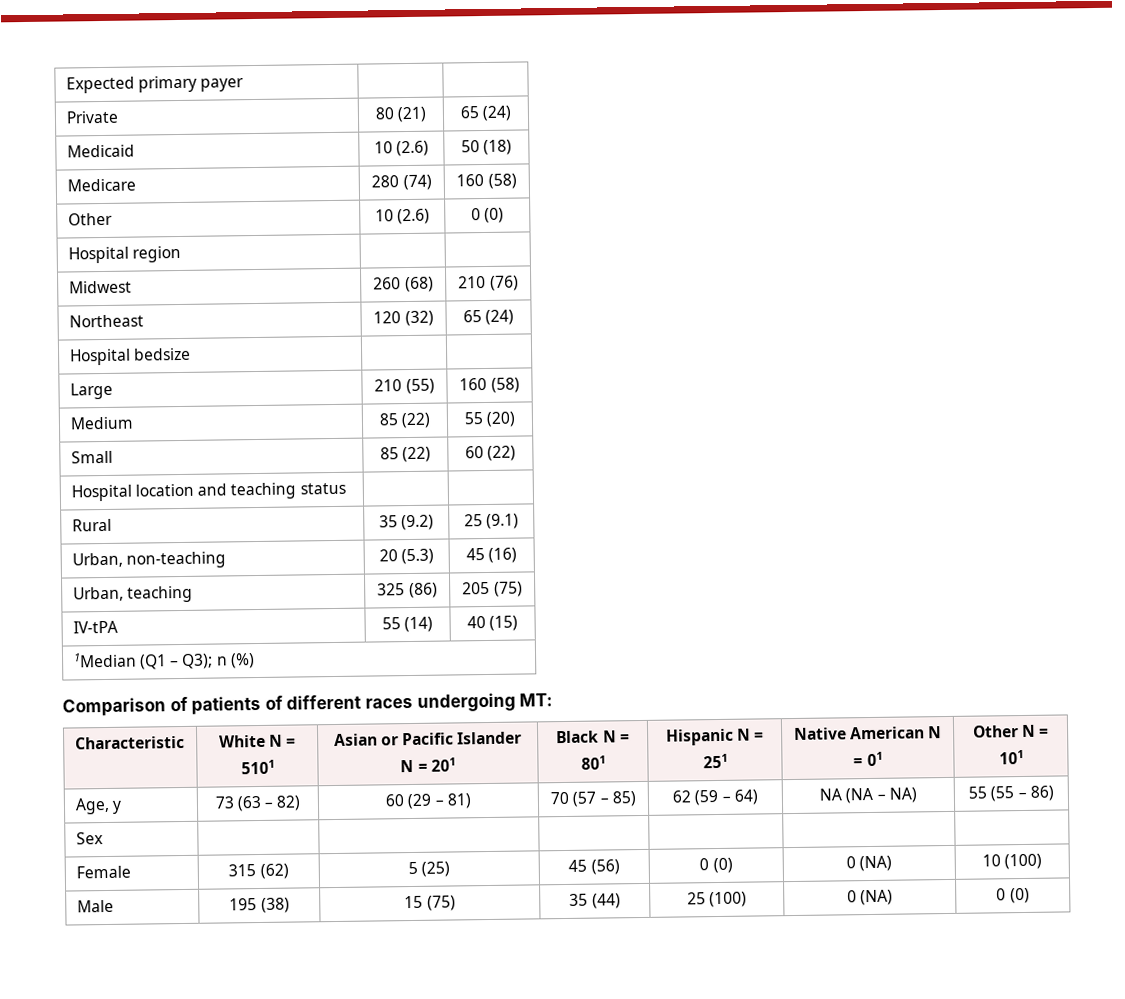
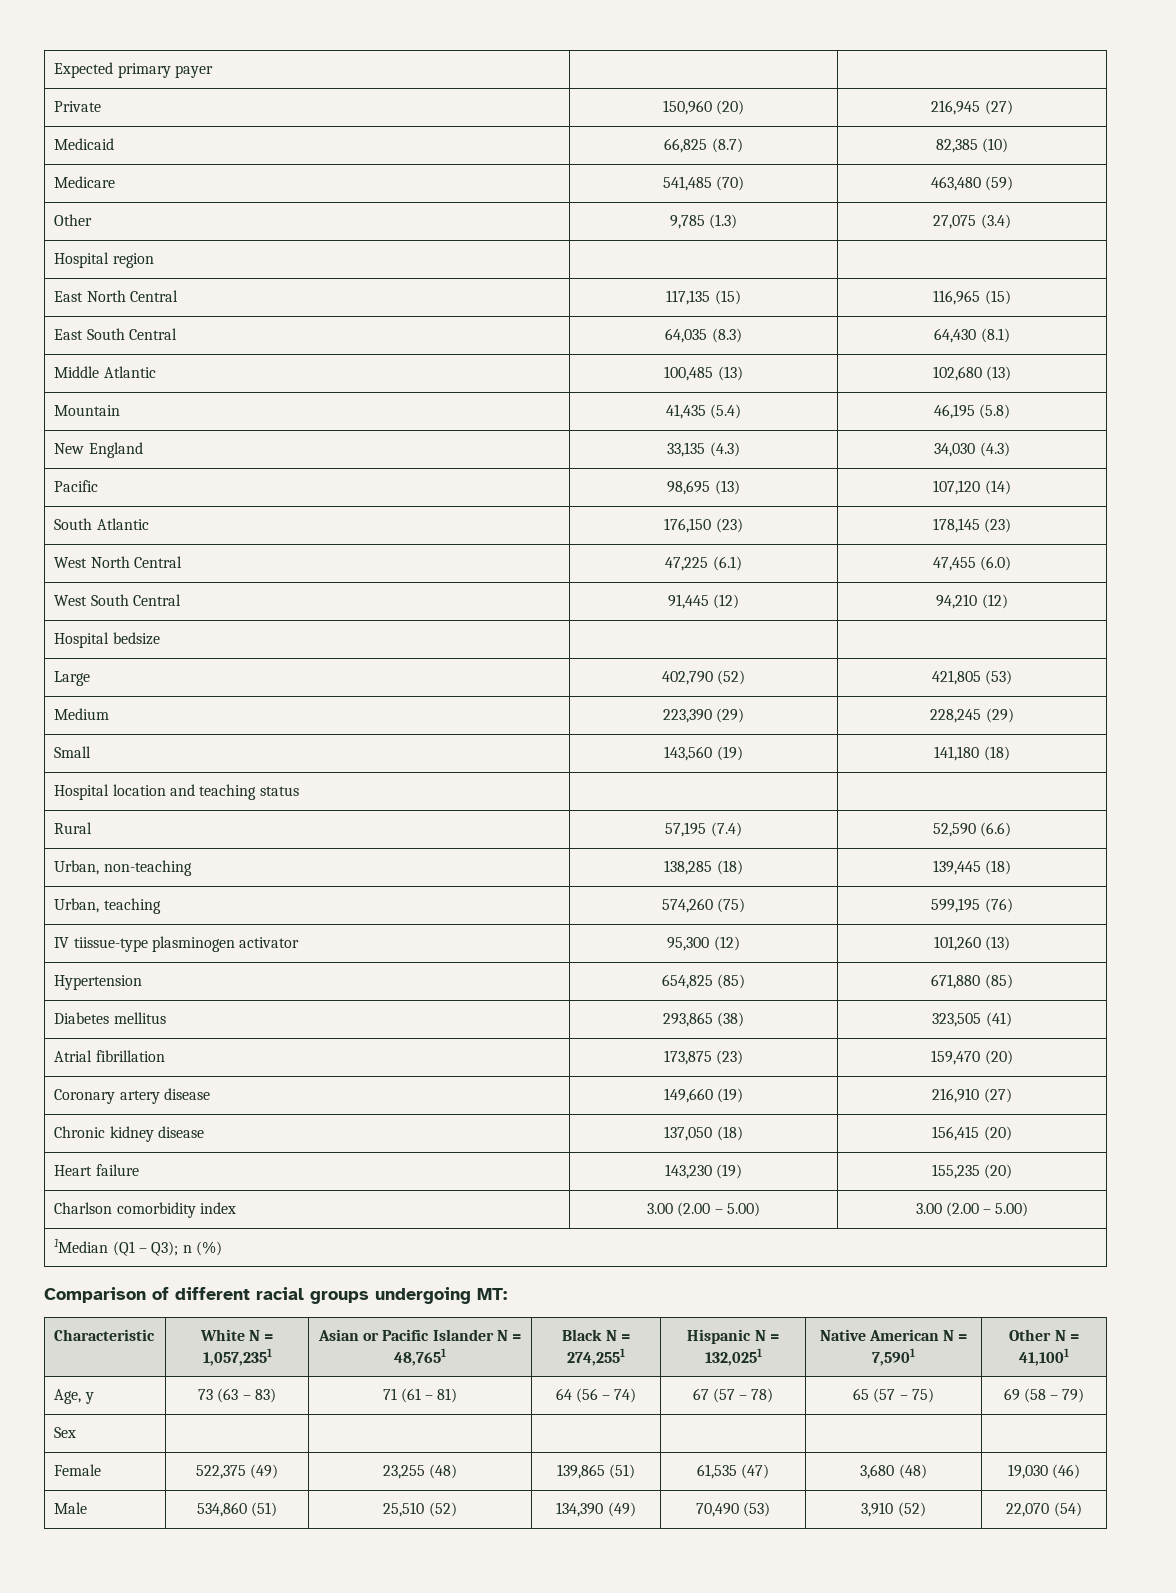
[374,106,428,123] [459,105,513,122] [66,144,135,158] [373,140,430,157] [460,139,513,156] [66,178,136,192] [371,174,432,191] [456,173,517,189] [67,212,113,226] [374,208,431,225] [470,207,505,223] [67,245,181,264] [68,280,132,294] [373,276,434,293] [458,275,519,291] [68,314,144,328] [373,310,434,327] [462,309,515,325] [68,347,191,366] [69,382,113,400] [374,378,435,395] [459,377,520,393] [69,416,134,430] [378,412,432,429] [463,411,517,427] [70,450,113,464] [379,446,432,463] [464,445,517,461] 80 (21) | 65 (24) // Medicaid | 10 (2.6) | 50 (18) // Medicare | 280 (74) | 160 (58) // Other | 10 (2.6) | 0 (0) // Hospital region | | // Midwest | 260 (68) | 210 (76) // Northeast | 120 (32) | 65 (24) // Hospital bedsize | | // Large | 210 (55) | 160 (58) // Medium | 85 (22) | 55 (20) // Small | 85 (22) | 60 (22) -> [662,100,745,115] [931,100,1013,115] [54,138,115,150] [664,138,743,153] [935,138,1009,153] [54,176,116,188] [662,176,745,191] [930,176,1014,191] [54,214,93,226] [669,214,738,229] [933,214,1011,229] [54,252,154,268] [54,290,179,302] [666,290,741,305] [933,290,1011,305] [54,328,178,340] [665,328,742,343] [934,328,1010,343] [54,366,156,378] [664,366,743,381] [932,366,1012,381] [54,405,121,416] [665,404,742,419] [933,404,1011,419] [54,442,143,458] [667,442,740,457] [934,442,1010,457] [54,480,99,492] [667,480,740,495] [933,480,1011,495] [54,518,149,530] [664,518,743,533] [932,518,1012,533] [54,556,183,568] [665,556,742,571] [932,556,1012,571] [54,594,182,606] [667,594,740,609] [936,594,1008,609] [54,632,160,648] [54,671,91,686] [661,670,746,685] [931,670,1013,685] [54,708,110,720] [662,708,745,723] [930,708,1014,723] [54,746,92,758] [664,746,743,761] [934,746,1010,761] 150,960 (20) | 216,945 (27) // Medicaid | 66,825 (8.7) | 82,385 (10) // Medicare | 541,485 (70) | 463,480 (59) // Other | 9,785 (1.3) | 27,075 (3.4) // Hospital region | | // East North Central | 117,135 (15) | 116,965 (15) // East South Central | 64,035 (8.3) | 64,430 (8.1) // Middle Atlantic | 100,485 (13) | 102,680 (13) // Mountain | 41,435 (5.4) | 46,195 (5.8) // New England | 33,135 (4.3) | 34,030 (4.3) // Pacific | 98,695 (13) | 107,120 (14) // South Atlantic | 176,150 (23) | 178,145 (23) // West North Central | 47,225 (6.1) | 47,455 (6.0) // West South Central | 91,445 (12) | 94,210 (12) // Hospital bedsize | | // Large | 402,790 (52) | 421,805 (53) // Medium | 223,390 (29) | 228,245 (29) // Small | 143,560 (19) | 141,180 (18)
[378,514,435,531] [463,513,520,529] [71,551,226,569] [378,548,435,565] [465,547,518,563] [72,585,193,603] [377,582,438,599] [462,581,523,597] [72,620,118,634] [381,616,434,633] [466,615,519,631] 35 (9.2) | 25 (9.1) // Urban, non-teaching | 20 (5.3) | 45 (16) // Urban, teaching | 325 (86) | 205 (75) // IV-tPA | 55 (14) | 40 (15) -> [665,822,742,837] [932,822,1012,837] [54,860,192,876] [664,860,743,875] [932,860,1012,875] [54,898,161,914] [661,898,746,913] [931,898,1013,913] [54,936,300,952] [667,936,740,951] [933,936,1011,951] [54,975,143,990] [661,974,746,989] [931,974,1013,989] [54,1012,166,1024] [662,1012,745,1027] [932,1012,1012,1027] [54,1050,165,1062] [663,1050,744,1065] [931,1050,1013,1065] [54,1088,211,1104] [663,1088,744,1103] [932,1088,1012,1103] [54,1126,205,1142] [664,1126,743,1141] [932,1126,1012,1141] [54,1164,139,1176] [664,1164,743,1179] [931,1164,1013,1179] [54,1202,237,1218] [647,1202,760,1217] [915,1202,1029,1217] 57,195 (7.4) | 52,590 (6.6) // Urban, non-teaching | 138,285 (18) | 139,445 (18) // Urban, teaching | 574,260 (75) | 599,195 (76) // IV tiissue-type plasminogen activator | 95,300 (12) | 101,260 (13) // Hypertension | 654,825 (85) | 671,880 (85) // Diabetes mellitus | 293,865 (38) | 323,505 (41) // Atrial fibrillation | 173,875 (23) | 159,470 (20) // Coronary artery disease | 149,660 (19) | 216,910 (27) // Chronic kidney disease | 137,050 (18) | 156,415 (20) // Heart failure | 143,230 (19) | 155,235 (20) // Charlson comorbidity index | 3.00 (2.00 – 5.00) | 3.00 (2.00 – 5.00)
[191,694,413,715] patients of different races -> [175,1287,369,1304] different racial groups
[240,759,275,775] 5101 -> [202,1348,272,1366] 1,057,2351
[430,757,456,772] 201 -> [394,1348,446,1366] 48,7651
[580,755,606,770] 801 -> [567,1348,625,1366] 274,2551
[702,753,728,769] 251 -> [704,1348,762,1366] 132,0251
[866,751,883,767] 01 -> [872,1348,915,1366] 7,5901
[998,749,1024,765] 101 -> [1019,1348,1069,1366] 41,1001
[276,795,302,811] [385,793,433,810] 82) | 60 (29 -> [254,1388,276,1403] [382,1388,421,1403] 83) | 71 (61
[550,791,637,807] [672,789,759,806] [819,787,917,804] [968,785,1054,802] [75,832,103,845] [75,865,131,879] [228,863,289,879] [407,861,451,877] [568,859,620,875] [699,857,733,874] [845,855,893,872] [981,853,1043,870] [76,899,114,913] [229,897,290,913] [404,895,456,911] [569,893,621,909] [686,891,748,908] [846,889,894,906] [996,887,1030,904] 70 (57 – 85) | 62 (59 – 64) | NA (NA – NA) | 55 (55 – 86) // Sex | | | | | | // Female | 315 (62) | 5 (25) | 45 (56) | 0 (0) | 0 (NA) | 10 (100) // Male | 195 (38) | 15 (75) | 35 (44) | 25 (100) | 0 (NA) | 0 (0) -> [555,1388,637,1403] [692,1388,774,1403] [853,1388,934,1403] [1003,1388,1085,1403] [54,1427,77,1438] [54,1464,102,1476] [195,1464,279,1479] [382,1464,458,1479] [556,1464,636,1479] [696,1464,770,1479] [860,1464,927,1479] [1007,1464,1081,1479] [54,1502,88,1514] [196,1502,278,1517] [383,1502,457,1517] [556,1502,636,1517] [695,1502,771,1517] [861,1502,926,1517] [1006,1502,1082,1517] 64 (56 – 74) | 67 (57 – 78) | 65 (57 – 75) | 69 (58 – 79) // Sex | | | | | | // Female | 522,375 (49) | 23,255 (48) | 139,865 (51) | 61,535 (47) | 3,680 (48) | 19,030 (46) // Male | 534,860 (51) | 25,510 (52) | 134,390 (49) | 70,490 (53) | 3,910 (52) | 22,070 (54)

